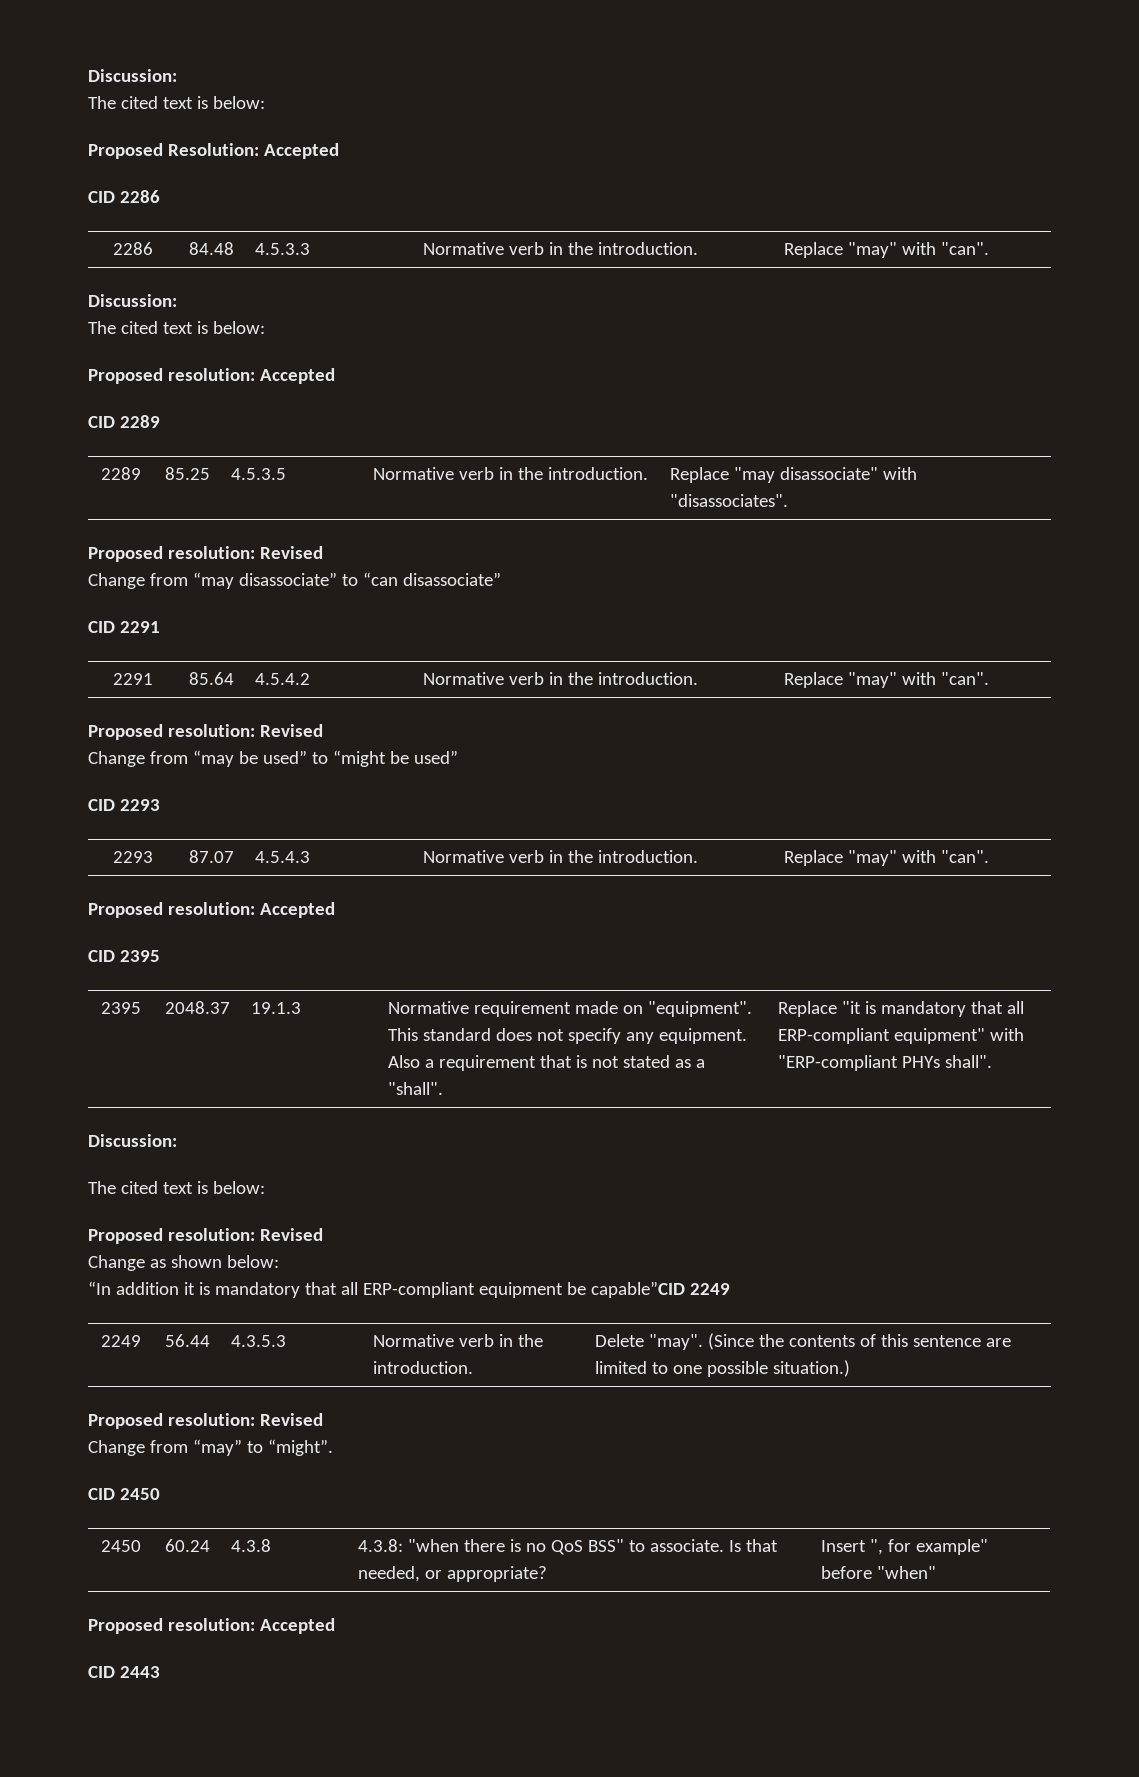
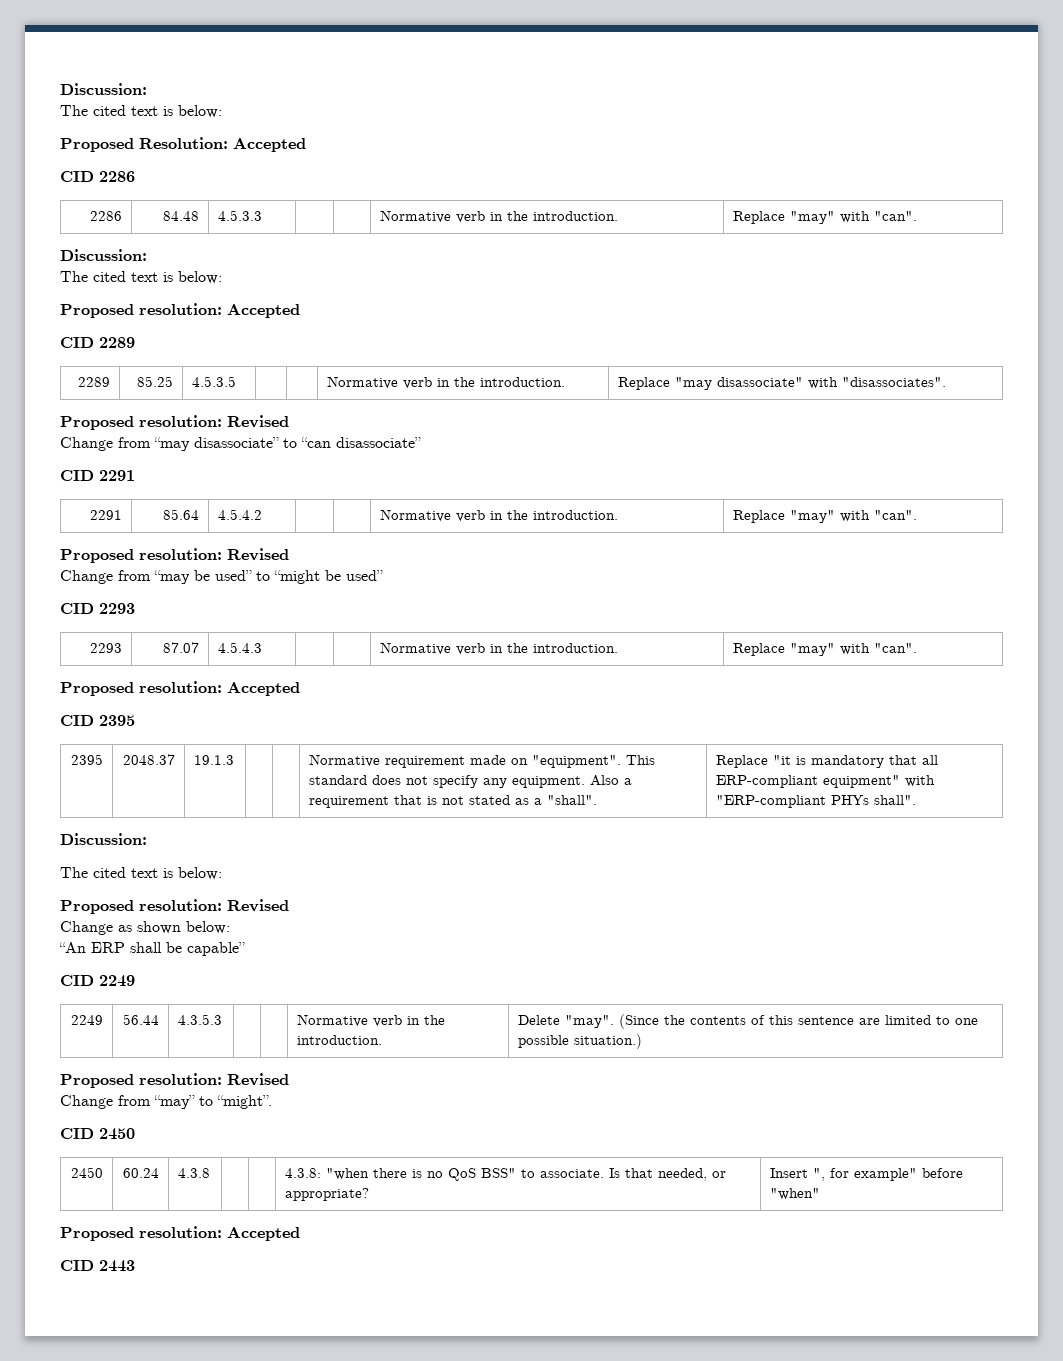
[88,1281,685,1298] “In addition it is mandatory that all ERP-compliant equipment be capable”CID -> [59,942,245,956] [60,975,94,986] “An ERP shall be capable” // CID

